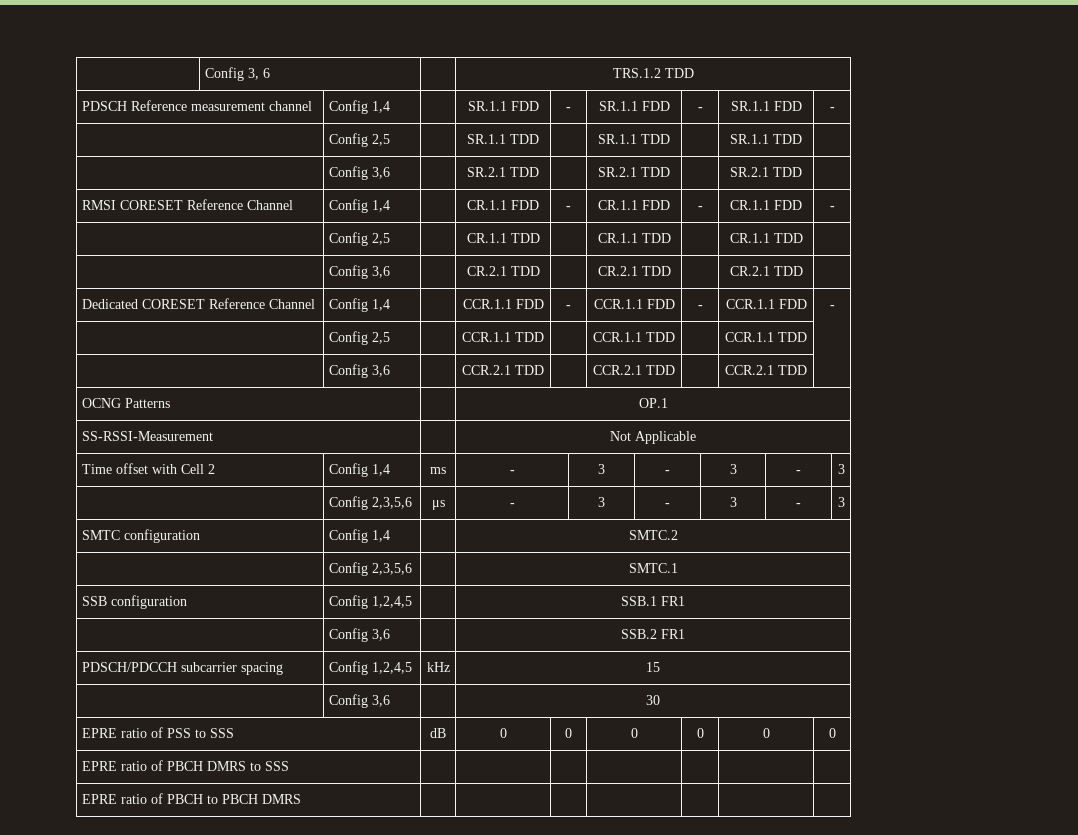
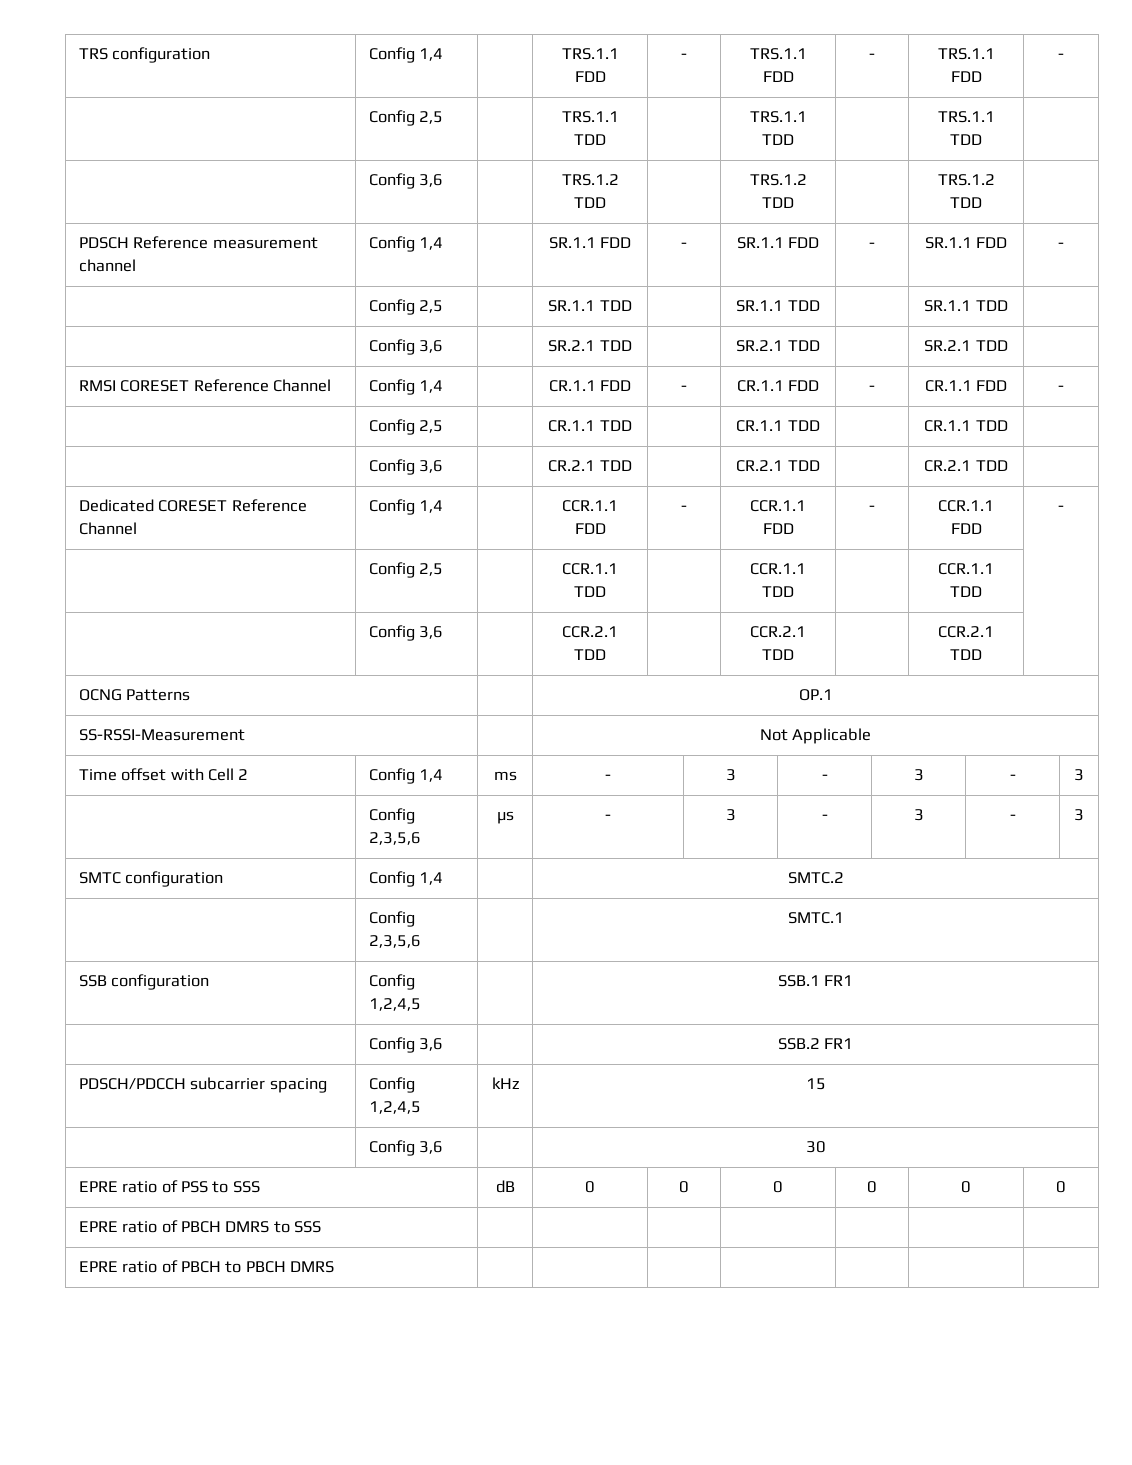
[204,67,270,81] [612,68,694,78] | Config 3, 6 | | TRS.1.2 TDD -> [78,47,211,63] [368,47,444,63] [561,48,619,60] [574,71,606,82] [681,53,687,59] [749,48,807,60] [762,71,794,82] [869,53,875,59] [937,48,995,60] [950,71,982,82] [1058,53,1064,59] [368,110,444,126] [561,111,619,123] [574,134,606,145] [749,111,807,123] [762,134,794,145] [937,111,995,123] [950,134,982,145] [368,173,444,189] [561,174,619,186] [574,197,606,208] [749,174,807,186] [762,197,794,208] [937,174,995,186] [950,197,982,208] TRS configuration | Config 1,4 | | TRS.1.1 FDD | - | TRS.1.1 FDD | - | TRS.1.1 FDD | - // | Config 2,5 | | TRS.1.1 TDD | | TRS.1.1 TDD | | TRS.1.1 TDD | // | Config 3,6 | | TRS.1.2 TDD | | TRS.1.2 TDD | | TRS.1.2 TDD |

